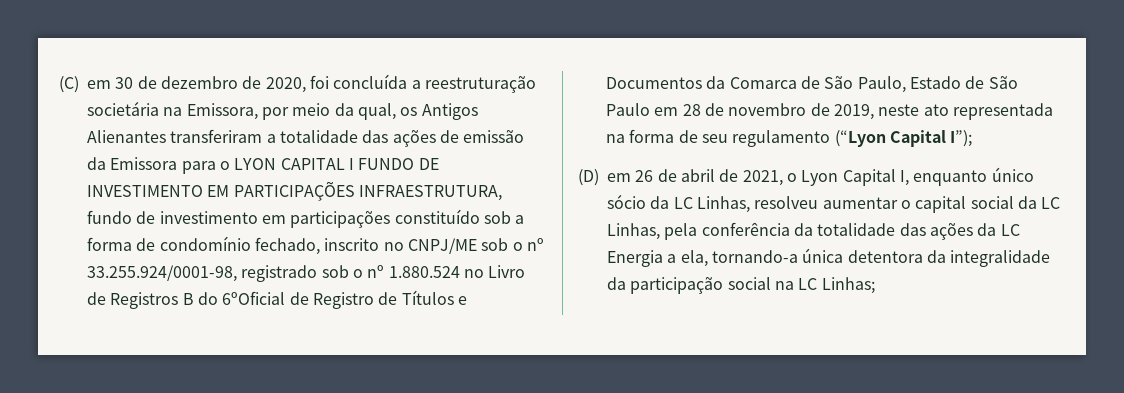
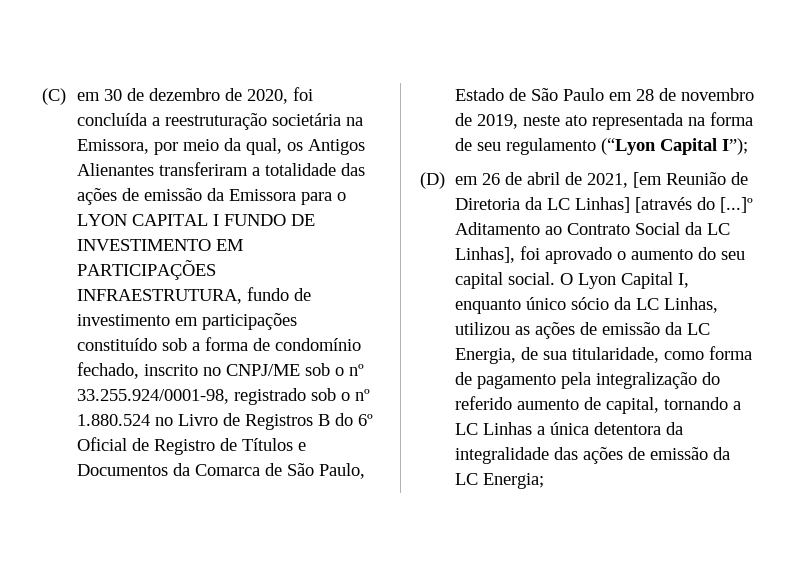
[222,291,286,305] 6ºOficial -> [358,414,374,426] [77,437,128,451] 6º Oficial
[786,173,797,182] o -> [633,172,749,188] [455,197,754,213] [455,222,731,235] [455,246,746,264] [455,272,574,289] [em Reunião de Diretoria da LC Linhas] [através do [...]º Aditamento ao Contrato Social da LC Linhas], foi aprovado o aumento do seu capital social. O
[754,196,1061,213] [607,222,1020,240] [607,248,1051,267] [607,277,875,294] resolveu aumentar o capital social da LC Linhas, pela conferência da totalidade das ações da LC Energia a ela, tornando-a única detentora da integralidade da participação social na LC Linhas; -> [455,322,711,339] [455,346,753,364] [455,372,721,389] [455,396,742,414] [455,422,684,435] [455,447,731,464] [455,473,545,489] utilizou as ações de emissão da LC Energia, de sua titularidade, como forma de pagamento pela integralização do referido aumento de capital, tornando a LC Linhas a única detentora da integralidade das ações de emissão da LC Energia;

